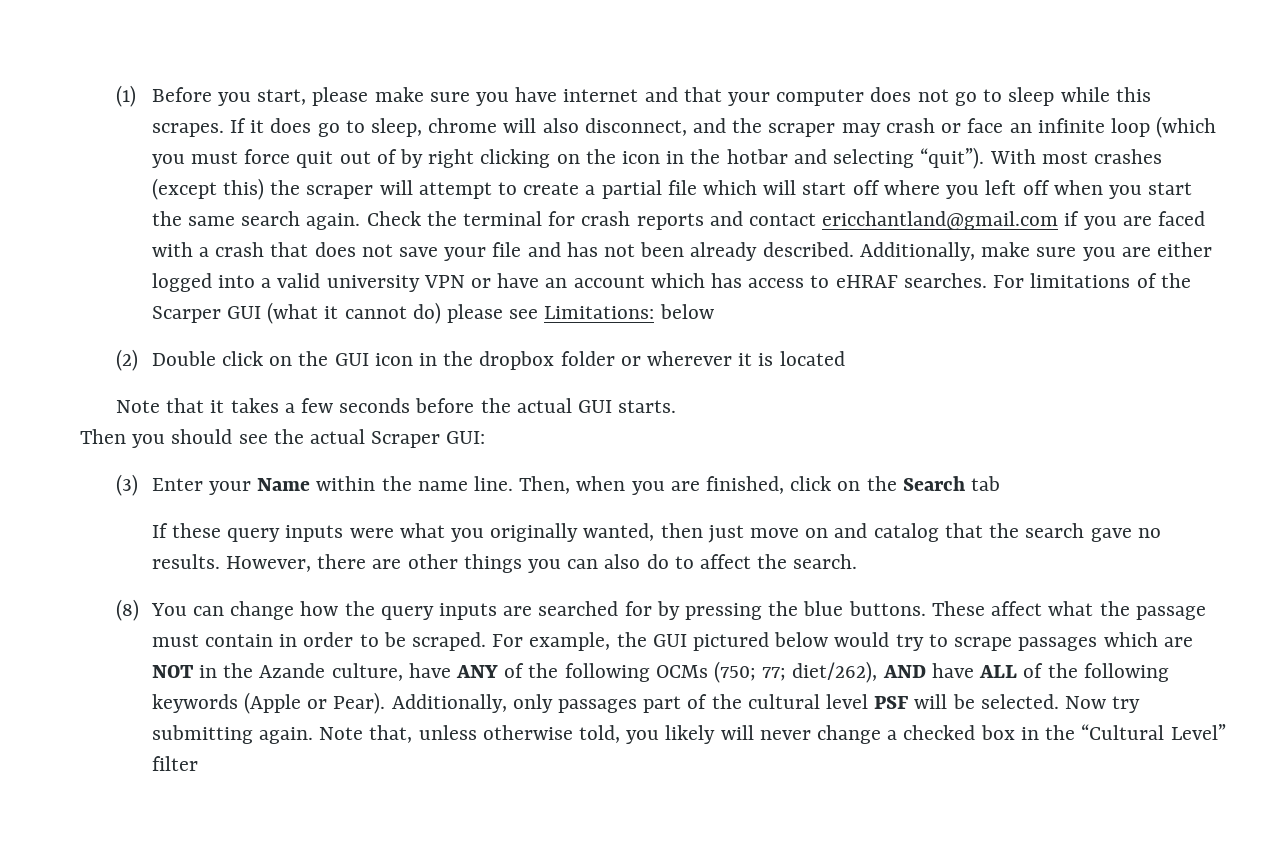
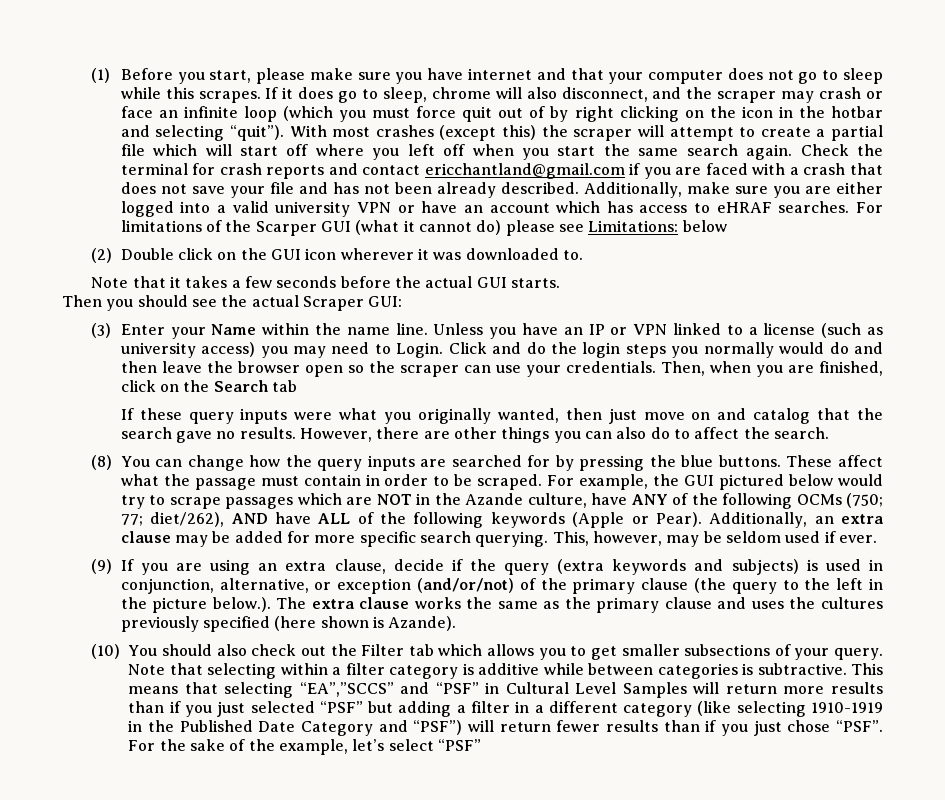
[418,351,845,370] in the dropbox folder or wherever it is located -> [340,248,583,260] wherever it was downloaded to.
(513, 483) none -> [433,323,884,339] [120,342,883,358] [120,361,656,377] Unless you have an IP or VPN linked to a license (such as university access) you may need to Login. Click and do the login steps you normally would do and then leave the browser open so the scraper can use your credentials.
[512,694,1141,713] [151,724,1226,744] [151,756,198,771] only passages part of the cultural level PSF will be selected. Now try submitting again. Note that, unless otherwise told, you likely will never change a checked box in the “Cultural Level” filter -> [814,514,884,524] [120,531,877,547] [91,559,883,575] [120,578,883,594] [120,597,883,613] [120,616,457,632] [91,644,883,660] [128,663,884,679] [128,682,883,698] [128,701,884,717] [128,720,884,736] [128,739,481,755] an extra clause may be added for more specific search querying. This, however, may be seldom used if ever. // (9) If you are using an extra clause, decide if the query (extra keywords and subjects) is used in conjunction, alternative, or exception (and/or/not) of the primary clause (the query to the left in the picture below.). The extra clause works the same as the primary clause and uses the cultures previously specified (here shown is Azande). // (10) You should also check out the Filter tab which allows you to get smaller subsections of your query. Note that selecting within a filter category is additive while between categories is subtractive. This means that selecting “EA”,”SCCS” and “PSF” in Cultural Level Samples will return more results than if you just selected “PSF” but adding a filter in a different category (like selecting 1910-1919 in the Published Date Category and “PSF”) will return fewer results than if you just chose “PSF”. For the sake of the example, let’s select “PSF”

